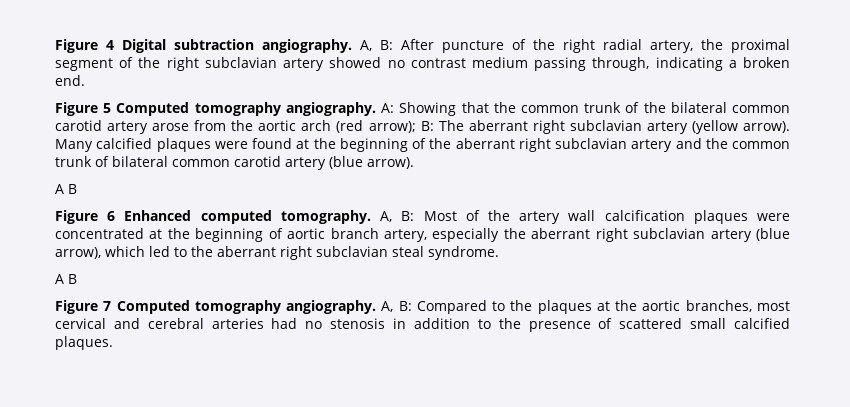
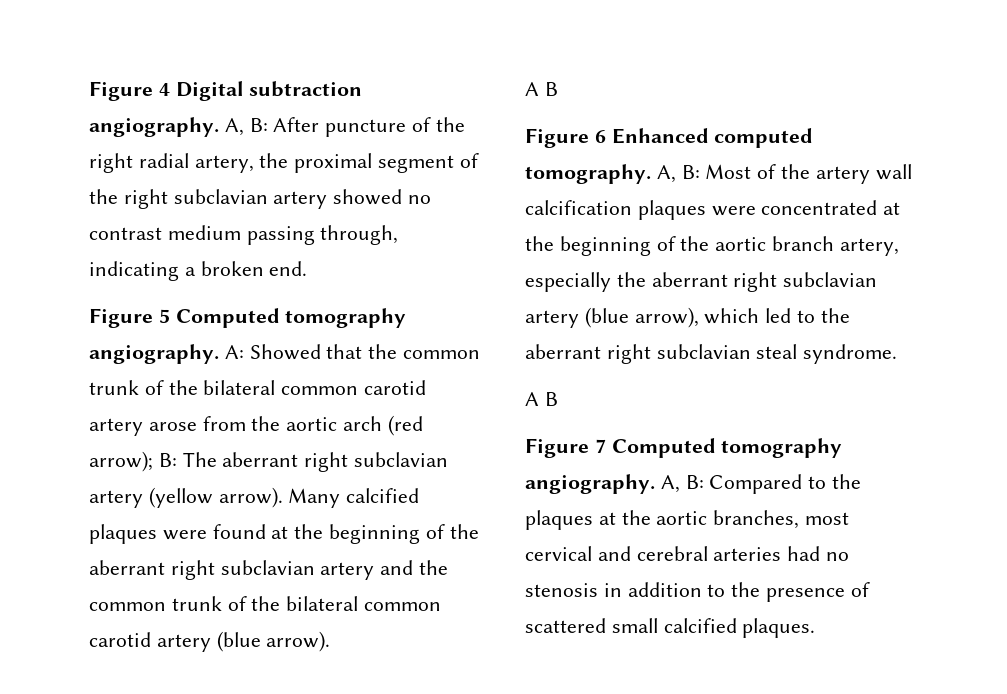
[399,102,457,116] Showing -> [249,344,321,360] Showed
(109, 161) none -> [251,596,281,611] the
(283, 233) none -> [680,236,710,251] the

